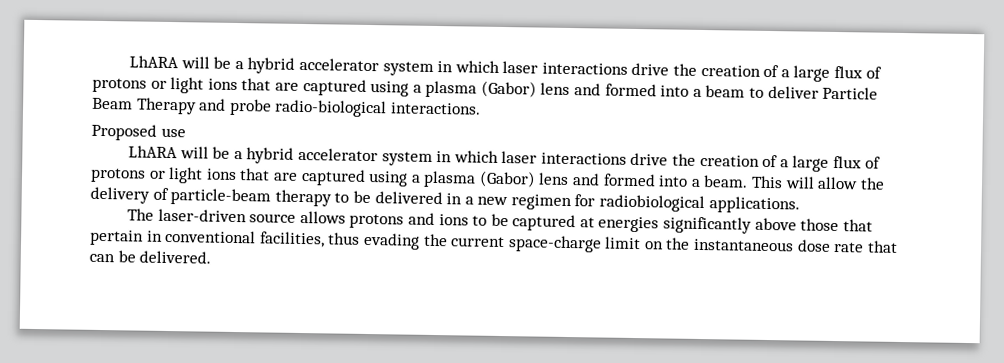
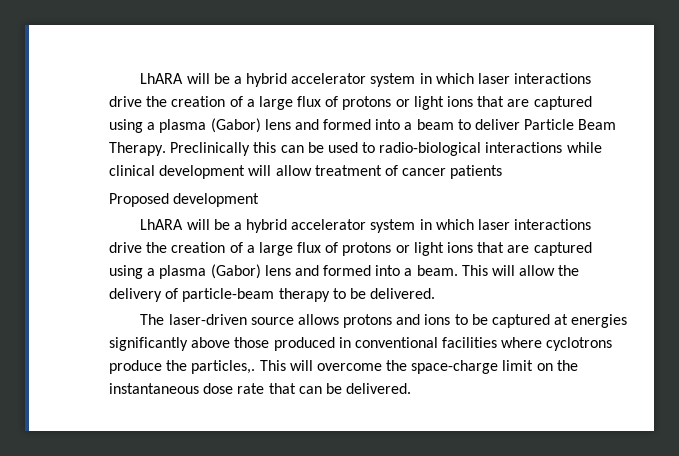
[135,97,481,118] Therapy and probe radio-biological interactions. -> [109,142,602,156] [109,165,503,179] Therapy. Preclinically this can be used to radio-biological interactions while clinical development will allow treatment of cancer patients
[160,127,186,138] use -> [173,193,260,207] development
[374,191,800,214] delivered in a new regimen for radiobiological applications. -> [370,288,436,299] delivered.
[842,219,873,232] [90,229,506,250] that pertain in conventional facilities, thus evading the current -> [273,337,613,351] [109,360,408,374] produced in conventional facilities where cyclotrons produce the particles,. This will overcome the

